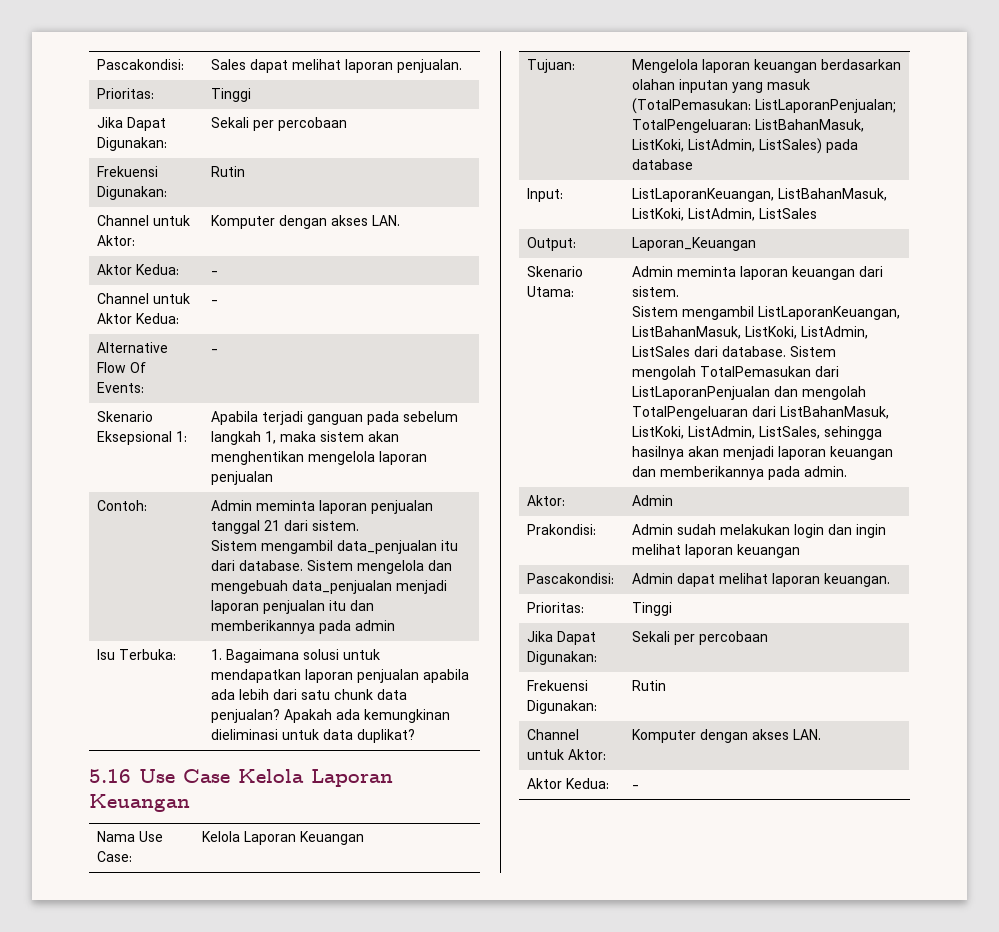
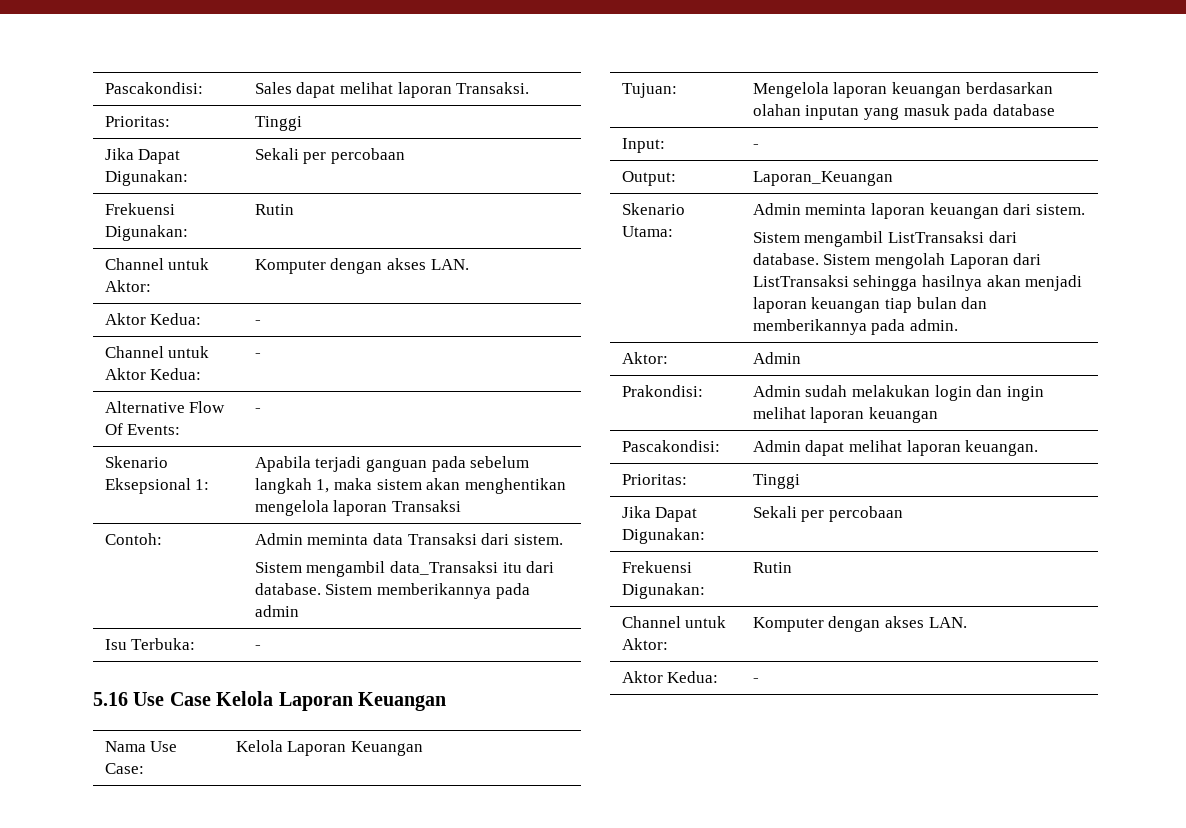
[396,59,462,73] penjualan. -> [456,82,530,94] Transaksi.
[210,471,273,485] penjualan -> [392,500,462,512] Transaksi
[318,500,433,514] [210,520,359,534] [210,540,437,554] laporan penjualan tanggal 21 dari sistem. // Sistem mengambil data_penjualan -> [373,533,563,545] [254,561,499,577] data Transaksi dari sistem. // Sistem mengambil data_Transaksi
[356,560,452,574] [210,580,447,594] [210,600,374,614] mengelola dan mengebuah data_penjualan menjadi laporan penjualan itu dan -> (373, 589) none
[210,649,380,663] [210,669,469,683] [210,689,407,700] [210,709,450,723] [210,729,415,743] 1. Bagaimana solusi untuk mendapatkan laporan penjualan apabila ada lebih dari satu chunk data penjualan? Apakah ada kemungkinan dieliminasi untuk data duplikat? -> [254,645,261,650] -
[631,98,896,114] [631,119,864,133] [631,138,858,154] [631,159,693,170] [526,188,563,202] [631,188,887,202] [631,208,817,221] (TotalPemasukan: ListLaporanPenjualan; TotalPengeluaran: ListBahanMasuk, ListKoki, ListAdmin, ListSales) pada database // Input: | ListLaporanKeuangan, ListBahanMasuk, ListKoki, ListAdmin, ListSales -> [954,104,1055,120] [621,138,665,153] [752,144,759,149] pada database // Input: | -
[757,306,900,320] [631,326,868,339] [631,346,836,357] [631,366,839,380] [631,386,866,400] [631,406,889,420] [631,426,820,439] ListLaporanKeuangan, ListBahanMasuk, ListKoki, ListAdmin, ListSales dari database. Sistem mengolah TotalPemasukan dari ListLaporanPenjualan dan mengolah TotalPengeluaran dari ListBahanMasuk, ListKoki, ListAdmin, ListSales, -> [888,231,1017,243] [752,253,1042,269] [752,275,849,287] ListTransaksi dari database. Sistem mengolah Laporan dari ListTransaksi
(893, 453) none -> [885,297,957,313] tiap bulan

